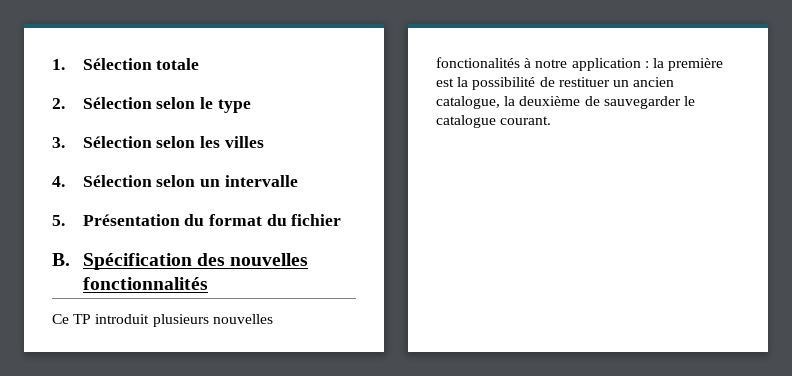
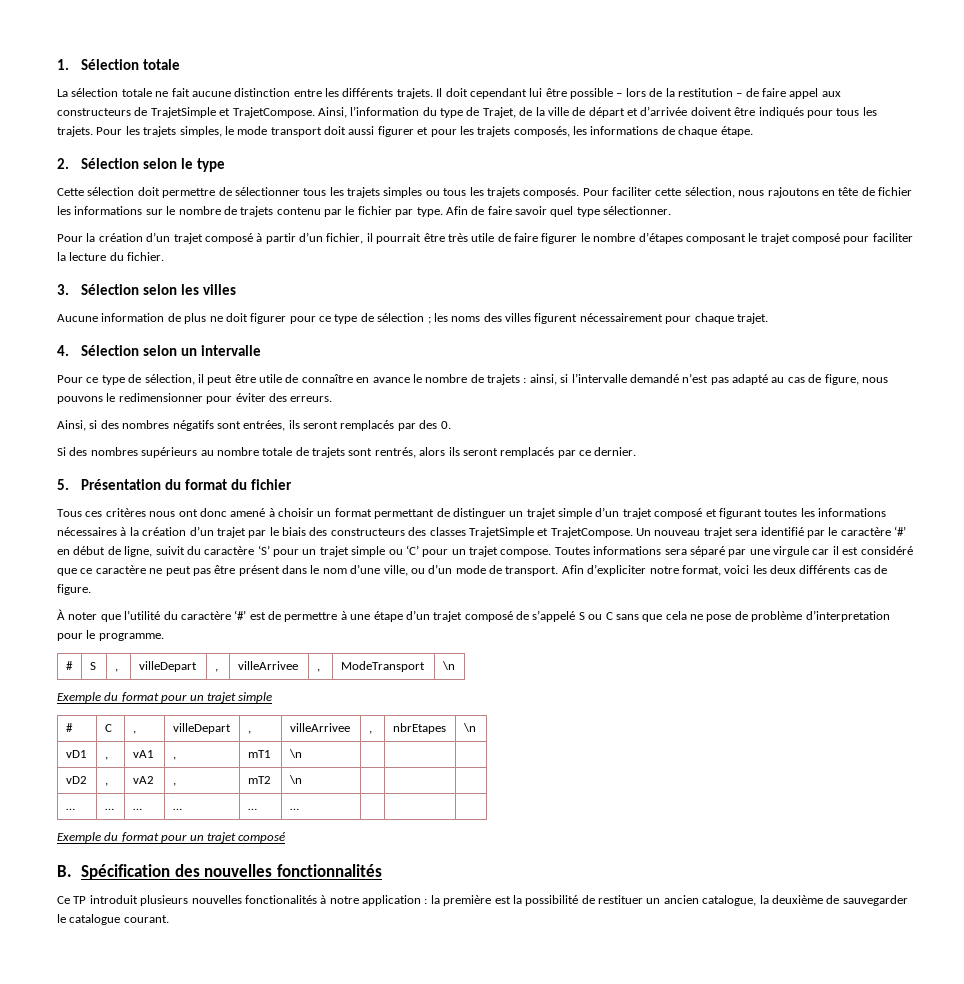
(200, 64) none -> [57,88,841,99] [57,106,877,118] [57,126,753,137] // La sélection totale ne fait aucune distinction entre les différents trajets. Il doit cependant lui être possible – lors de la restitution – de faire appel aux constructeurs de TrajetSimple et TrajetCompose. Ainsi, l’information du type de Trajet, de la ville de départ et d’arrivée doivent être indiqués pour tous les trajets. Pour les trajets simples, le mode transport doit aussi figurer et pour les trajets composés, les informations de chaque étape.
(251, 106) none -> [57,187,912,198] [57,206,672,217] [57,232,913,244] [57,252,165,261] // Cette sélection doit permettre de sélectionner tous les trajets simples ou tous les trajets composés. Pour faciliter cette sélection, nous rajoutons en tête de fichier les informations sur le nombre de trajets contenu par le fichier par type. Afin de faire savoir quel type sélectionner. // Pour la création d’un trajet composé à partir d’un fichier, il pourrait être très utile de faire figurer le nombre d’étapes composant le trajet composé pour faciliter la lecture du fichier.
(264, 142) none -> [57,313,768,324] // Aucune information de plus ne doit figurer pour ce type de sélection ; les noms des villes figurent nécessairement pour chaque trajet.
(298, 181) none -> [57,373,888,385] [57,393,333,404] [57,420,451,431] [57,447,637,458] // Pour ce type de sélection, il peut être utile de connaître en avance le nombre de trajets : ainsi, si l’intervalle demandé n’est pas adapté au cas de figure, nous pouvons le redimensionner pour éviter des erreurs. // Ainsi, si des nombres négatifs sont entrées, ils seront remplacés par des 0. // Si des nombres supérieurs au nombre totale de trajets sont rentrés, alors ils seront remplacés par ce dernier.
(342, 220) none -> [57,507,886,519] [57,526,906,538] [57,545,913,557] [57,564,888,576] [57,584,91,595] [57,609,890,622] [57,630,164,641] [65,661,73,670] [89,662,96,670] [114,669,118,672] [138,661,197,672] [214,669,218,672] [237,661,298,670] [316,669,320,672] [340,661,425,672] [441,661,455,670] [57,692,273,703] [65,723,73,732] [104,724,112,732] [132,731,136,734] [172,723,231,734] [247,731,251,734] [289,723,350,732] [368,731,372,734] [392,723,446,734] [462,723,476,732] [65,750,87,758] [104,757,108,760] [132,750,154,758] [172,757,176,760] [247,750,271,758] [288,749,302,758] [65,776,87,784] [104,783,108,786] [132,776,154,784] [172,783,176,786] [247,776,271,784] [288,775,302,784] [65,808,75,810] [104,808,114,810] [132,808,142,810] [172,808,182,810] [247,808,257,810] [289,808,299,810] [57,832,287,843] // Tous ces critères nous ont donc amené à choisir un format permettant de distinguer un trajet simple d’un trajet composé et figurant toutes les informations nécessaires à la création d’un trajet par le biais des constructeurs des classes TrajetSimple et TrajetCompose. Un nouveau trajet sera identifié par le caractère ‘#’ en début de ligne, suivit du caractère ‘S’ pour un trajet simple ou ‘C’ pour un trajet compose. Toutes informations sera séparé par une virgule car il est considéré que ce caractère ne peut pas être présent dans le nom d’une ville, ou d’un mode de transport. Afin d’expliciter notre format, voici les deux différents cas de figure. // À noter que l’utilité du caractère ‘#’ est de permettre à une étape d’un trajet composé de s’appelé S ou C sans que cela ne pose de problème d’interpretation pour le programme. // # | S | , | villeDepart | , | villeArrivee | , | ModeTransport | \n // Exemple du format pour un trajet simple // # | C | , | villeDepart | , | villeArrivee | , | nbrEtapes | \n // vD1 | , | vA1 | , | mT1 | \n | | | // vD2 | , | vA2 | , | mT2 | \n | | | // … | … | … | … | … | … | | | // Exemple du format pour un trajet composé

